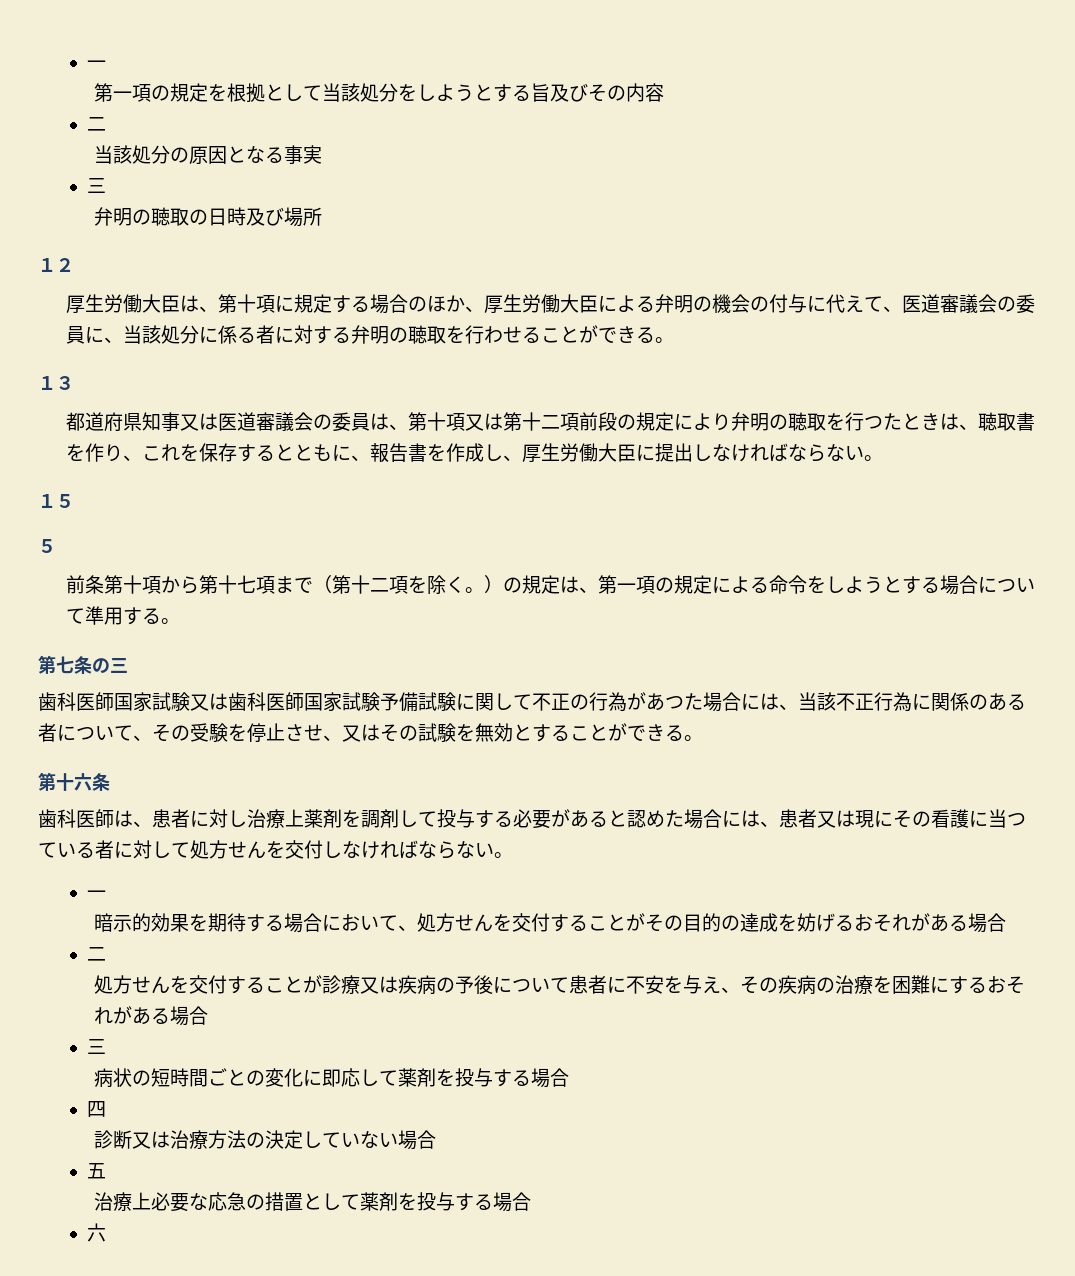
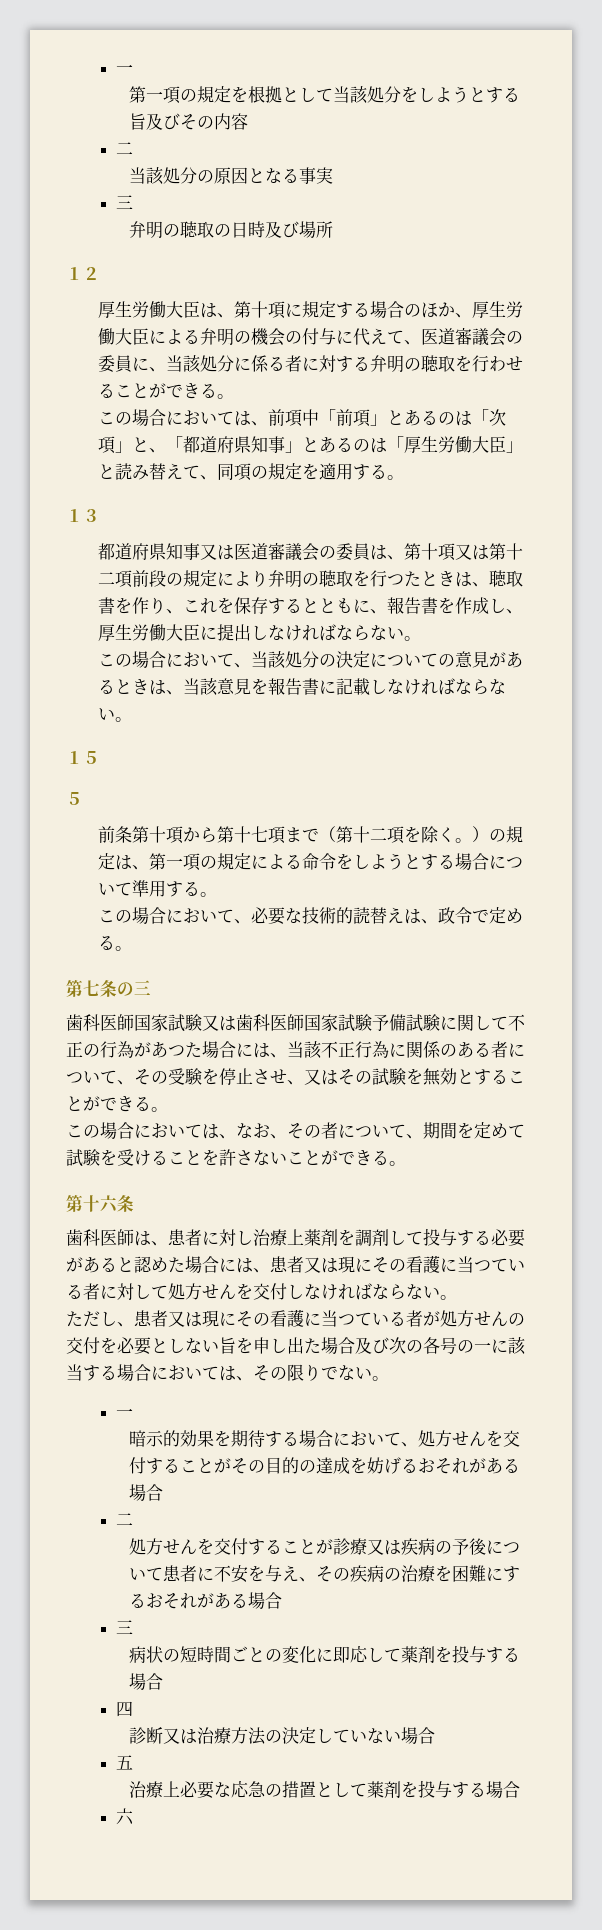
(675, 340) none -> [97,409,506,427] [97,436,523,454] [97,463,404,481] // この場合においては、前項中「前項」とあるのは「次項」と、「都道府県知事」とあるのは「厚生労働大臣」と読み替えて、同項の規定を適用する。
(884, 458) none -> [97,651,523,669] [97,678,506,696] [97,708,132,722] // この場合において、当該処分の決定についての意見があるときは、当該意見を報告書に記載しなければならない。
(181, 621) none -> [97,907,523,925] [97,935,132,951] // この場合において、必要な技術的読替えは、政令で定める。
(703, 738) none -> [66,1122,525,1139] [66,1149,406,1167] // この場合においては、なお、その者について、期間を定めて試験を受けることを許さないことができる。
(513, 855) none -> [66,1309,525,1327] [66,1337,526,1355] [66,1364,389,1381] // ただし、患者又は現にその看護に当つている者が処方せんの交付を必要としない旨を申し出た場合及び次の各号の一に該当する場合においては、その限りでない。

